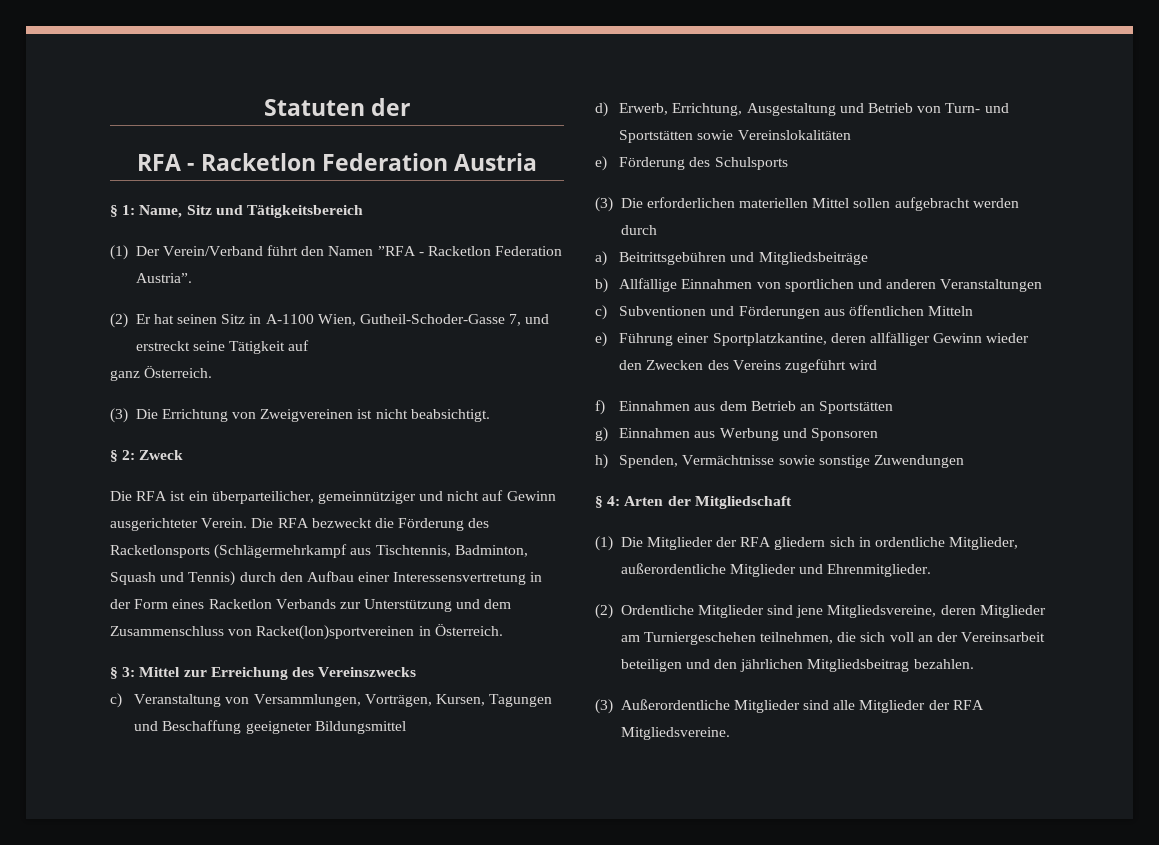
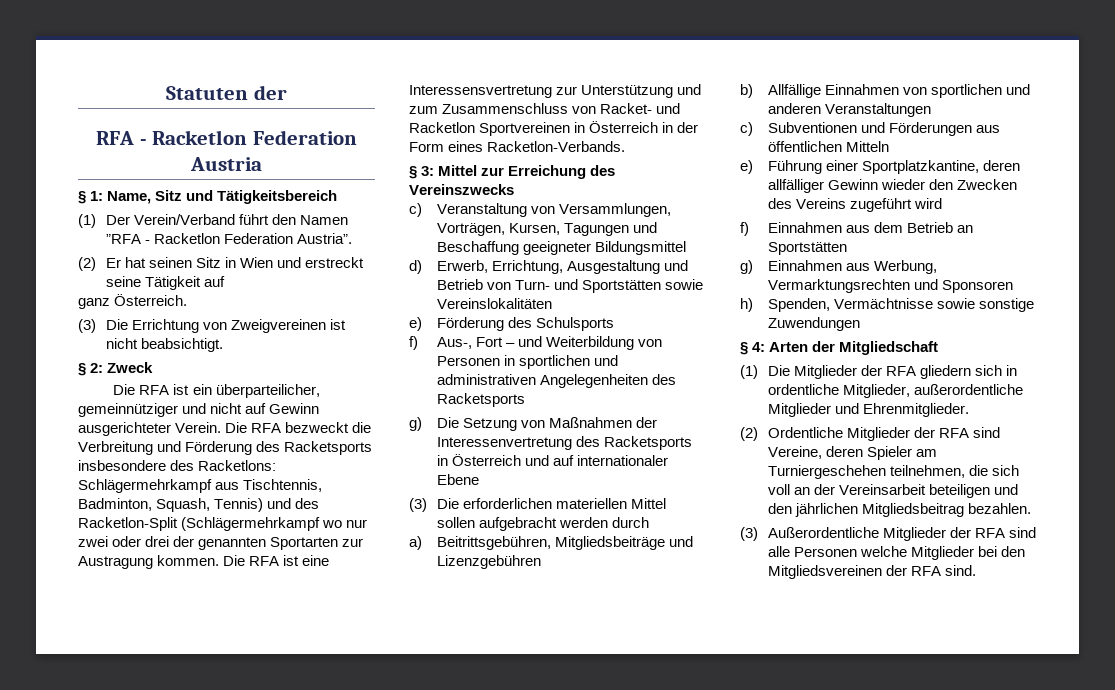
[265,314,522,326] A-1100 Wien, Gutheil-Schoder-Gasse 7, -> [240,257,274,268] Wien
[398,518,490,531] [110,544,528,559] [110,571,543,586] [110,599,512,612] [110,624,503,640] Förderung des Racketlonsports (Schlägermehrkampf aus Tischtennis, Badminton, Squash und Tennis) durch den Aufbau einer Interessensvertretung in der Form eines Racketlon Verbands zur Unterstützung und dem Zusammenschluss von Racket(lon)sportvereinen in Österreich. -> [78,441,373,455] [78,460,277,471] [78,479,323,493] [78,498,320,512] [78,517,368,531] [78,536,364,550] [78,555,330,569] [409,84,702,98] [409,103,681,114] [409,121,699,136] [409,141,626,152] Verbreitung und Förderung des Racketsports insbesondere des Racketlons: Schlägermehrkampf aus Tischtennis, Badminton, Squash, Tennis) und des Racketlon-Split (Schlägermehrkampf wo nur zwei oder drei der genannten Sportarten zur Austragung kommen. Die RFA ist eine Interessensvertretung zur Unterstützung und zum Zusammenschluss von Racket- und Racketlon Sportvereinen in Österreich in der Form eines Racketlon-Verbands.
(788, 163) none -> [409,336,663,350] [436,355,618,369] [436,374,676,388] [436,393,525,407] [409,417,658,431] [436,436,692,450] [436,454,669,466] [436,474,479,485] // f) Aus-, Fort – und Weiterbildung von Personen in sportlichen und administrativen Angelegenheiten des Racketsports // g) Die Setzung von Maßnahmen der Interessenvertretung des Racketsports in Österreich und auf internationaler Ebene
[619,252,868,265] Beitrittsgebühren und Mitgliedsbeiträge -> [436,536,693,550] [436,555,541,569] Beitrittsgebühren, Mitgliedsbeiträge und Lizenzgebühren
[719,428,779,441] Werbung -> [873,260,937,274] [767,279,910,293] Werbung, Vermarktungsrechten
[767,605,1046,618] sind jene Mitgliedsvereine, deren Mitglieder -> [913,427,1001,438] [767,446,912,460] der RFA sind Vereine, deren Spieler
[803,700,984,713] [620,727,730,740] sind alle Mitglieder der RFA Mitgliedsvereine. -> [949,527,1037,538] [767,546,1026,560] [767,565,976,579] der RFA sind alle Personen welche Mitglieder bei den Mitgliedsvereinen der RFA sind.

